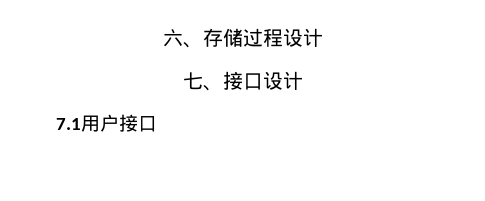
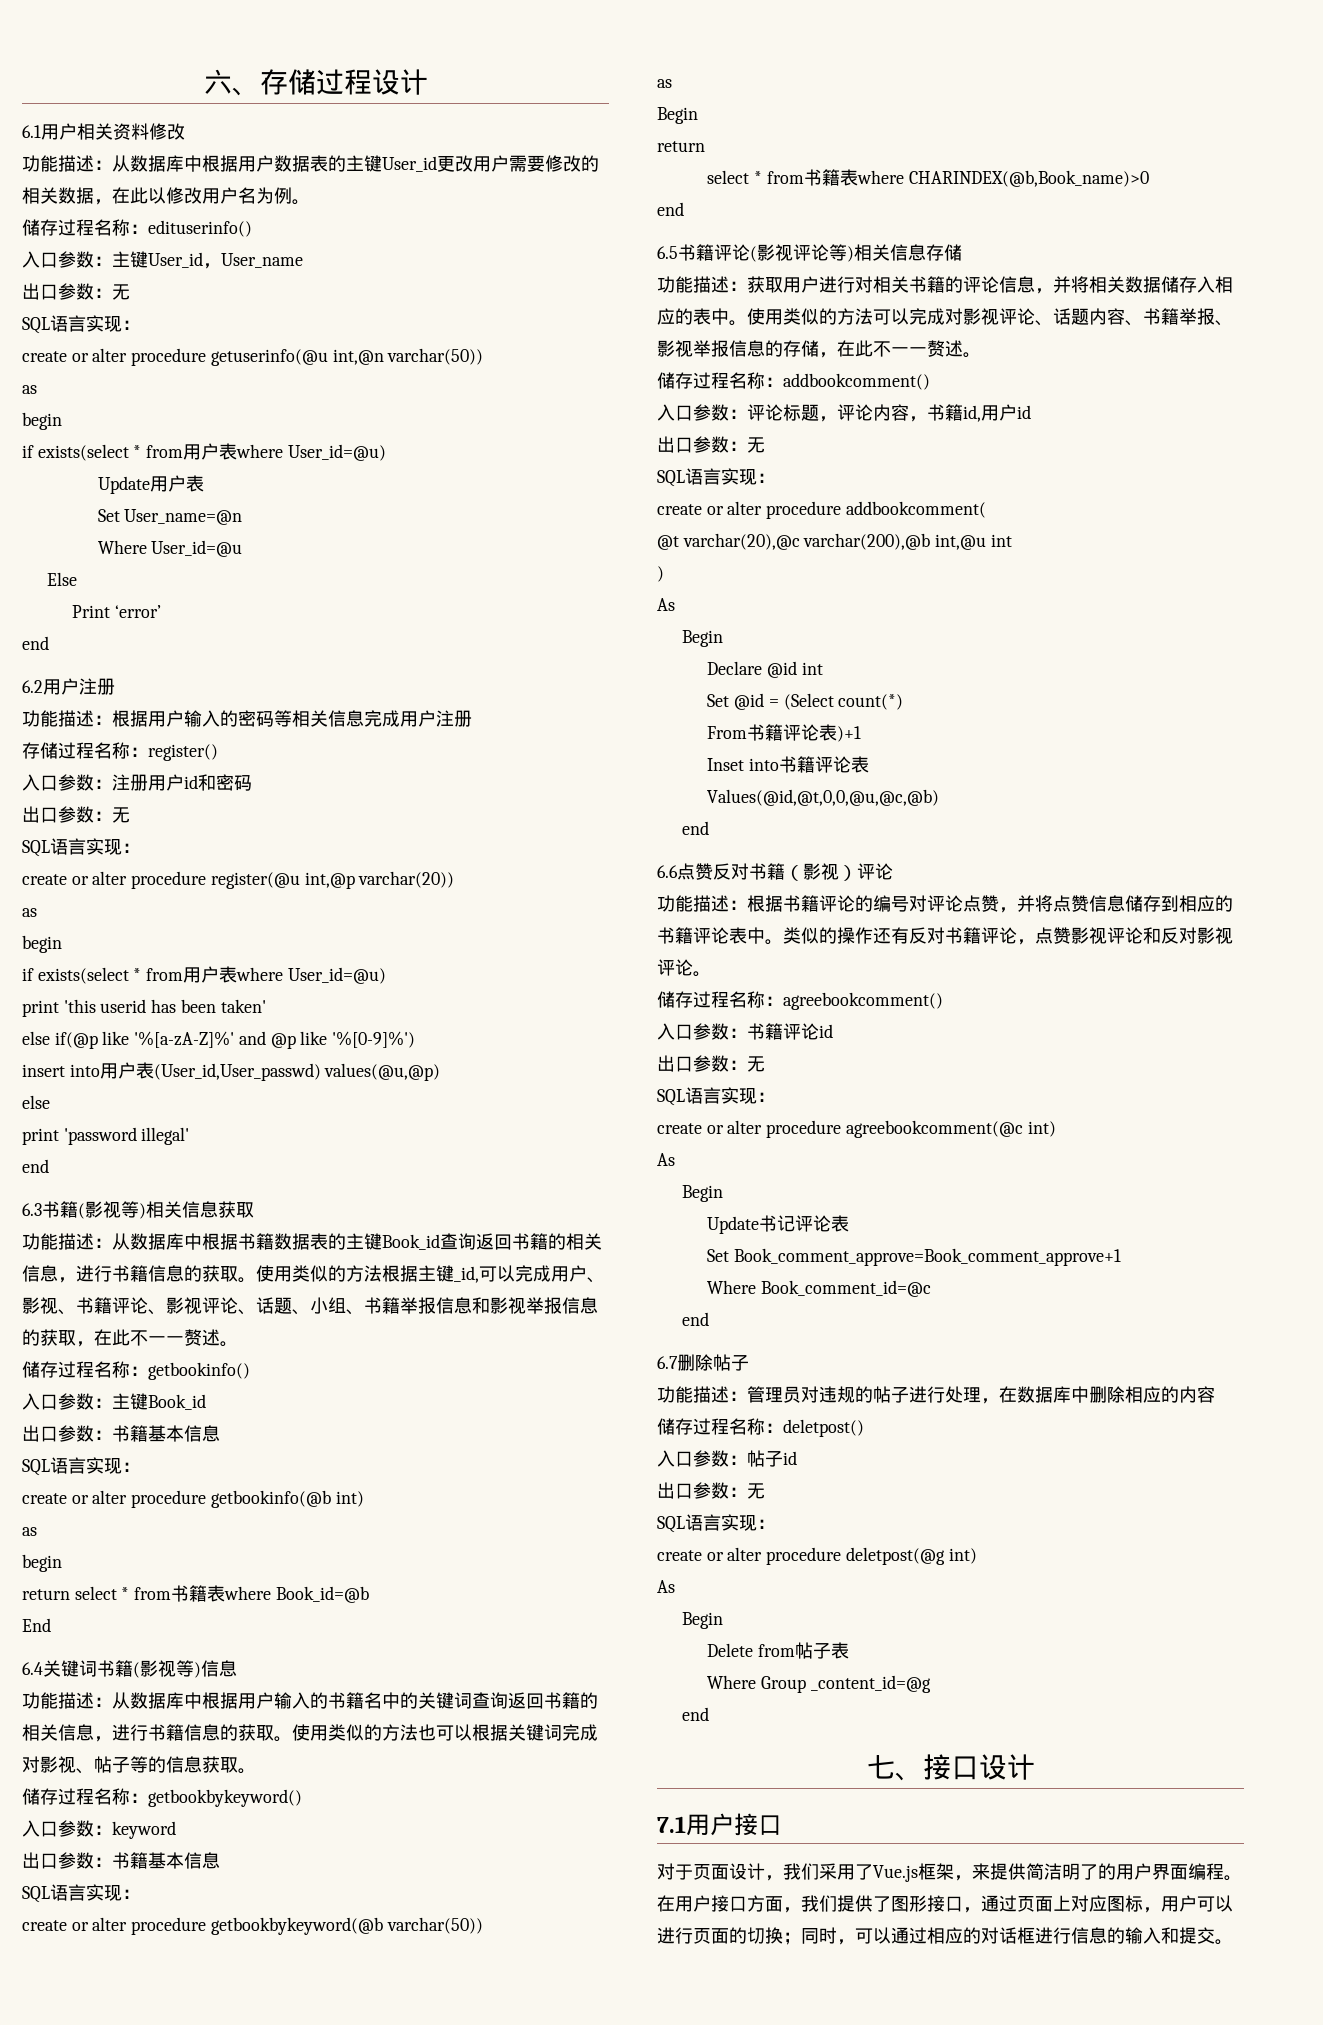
(323, 37) none -> [22,123,185,140] [22,155,599,172] [22,187,310,205] [22,219,252,237] [22,251,303,269] [22,283,130,300] [22,315,140,334] [22,348,484,366] [22,385,37,394] [22,412,62,430] [22,443,386,461] [97,475,204,494] [97,509,243,525] [97,540,243,557] [47,572,78,586] [72,605,162,618] [22,636,49,650] [22,678,115,695] [22,710,472,727] [22,742,218,761] [22,774,252,791] [22,806,130,823] [22,838,140,857] [22,871,455,889] [22,908,37,917] [22,935,62,953] [22,966,386,984] [22,999,266,1017] [22,1031,416,1049] [22,1062,441,1081] [22,1095,50,1109] [22,1127,190,1145] [22,1159,49,1173] [22,1201,254,1219] [22,1233,602,1250] [22,1265,605,1283] [22,1297,598,1315] [22,1329,238,1347] [22,1361,250,1380] [22,1393,206,1410] [22,1425,220,1442] [22,1457,140,1476] [22,1490,364,1508] [22,1527,37,1536] [22,1554,62,1572] [22,1585,369,1603] [22,1618,51,1632] [22,1660,237,1678] [22,1692,598,1709] [22,1724,598,1742] [22,1756,256,1774] [22,1788,302,1807] [22,1820,176,1839] [22,1852,220,1869] [22,1884,140,1903] [22,1917,483,1935] [657,79,672,88] [657,107,698,124] [657,141,705,152] [707,169,1149,187] [657,202,684,216] [657,244,962,262] [657,276,1233,294] [657,308,1233,326] [657,340,981,358] [657,372,930,390] [657,404,1031,422] [657,436,765,453] [657,468,775,487] [657,501,986,519] [657,533,1012,550] [657,566,664,582] [657,598,675,611] [682,630,724,647] [707,661,823,678] [707,693,904,710] [707,724,862,742] [707,756,870,773] [707,789,940,806] [682,821,710,835] [657,863,893,881] [657,895,1233,913] [657,927,1233,945] [657,959,711,977] [657,991,943,1010] [657,1023,833,1040] [657,1055,765,1072] [657,1087,775,1106] [657,1120,1056,1138] [657,1153,675,1166] [682,1185,724,1202] [707,1215,850,1234] [707,1248,1122,1266] [707,1280,932,1297] [682,1312,710,1326] [657,1354,749,1371] [657,1386,1215,1404] [657,1418,864,1437] [657,1450,797,1467] [657,1482,765,1499] [657,1514,775,1533] [657,1547,977,1565] [657,1580,675,1593] [682,1612,724,1629] [707,1642,850,1659] [707,1675,931,1693] [682,1707,710,1721] // 6.1用户相关资料修改 // 功能描述：从数据库中根据用户数据表的主键User_id更改用户需要修改的相关数据，在此以修改用户名为例。 // 储存过程名称：edituserinfo() // 入口参数：主键User_id，User_name // 出口参数：无 // SQL语言实现： // create or alter procedure getuserinfo(@u int,@n varchar(50)) // as // begin // if exists(select * from用户表where User_id=@u) // Update用户表 // Set User_name=@n // Where User_id=@u // Else // Print ‘error’ // end // 6.2用户注册 // 功能描述：根据用户输入的密码等相关信息完成用户注册 // 存储过程名称：register() // 入口参数：注册用户id和密码 // 出口参数：无 // SQL语言实现： // create or alter procedure register(@u int,@p varchar(20)) // as // begin // if exists(select * from用户表where User_id=@u) // print 'this userid has been taken' // else if(@p like '%[a-zA-Z]%' and @p like '%[0-9]%') // insert into用户表(User_id,User_passwd) values(@u,@p) // else // print 'password illegal' // end // 6.3书籍(影视等)相关信息获取 // 功能描述：从数据库中根据书籍数据表的主键Book_id查询返回书籍的相关信息，进行书籍信息的获取。使用类似的方法根据主键_id,可以完成用户、影视、书籍评论、影视评论、话题、小组、书籍举报信息和影视举报信息的获取，在此不一一赘述。 // 储存过程名称：getbookinfo() // 入口参数：主键Book_id // 出口参数：书籍基本信息 // SQL语言实现： // create or alter procedure getbookinfo(@b int) // as // begin // return select * from书籍表where Book_id=@b // End // 6.4关键词书籍(影视等)信息 // 功能描述：从数据库中根据用户输入的书籍名中的关键词查询返回书籍的相关信息，进行书籍信息的获取。使用类似的方法也可以根据关键词完成对影视、帖子等的信息获取。 // 储存过程名称：getbookbykeyword() // 入口参数：keyword // 出口参数：书籍基本信息 // SQL语言实现： // create or alter procedure getbookbykeyword(@b varchar(50)) // as // Begin // return // select * from书籍表where CHARINDEX(@b,Book_name)>0 // end // 6.5书籍评论(影视评论等)相关信息存储 // 功能描述：获取用户进行对相关书籍的评论信息，并将相关数据储存入相应的表中。使用类似的方法可以完成对影视评论、话题内容、书籍举报、影视举报信息的存储，在此不一一赘述。 // 储存过程名称：addbookcomment() // 入口参数：评论标题，评论内容，书籍id,用户id // 出口参数：无 // SQL语言实现： // create or alter procedure addbookcomment( // @t varchar(20),@c varchar(200),@b int,@u int // ) // As // Begin // Declare @id int // Set @id = (Select count(*) // From书籍评论表)+1 // Inset into书籍评论表 // Values(@id,@t,0,0,@u,@c,@b) // end // 6.6点赞反对书籍（影视）评论 // 功能描述：根据书籍评论的编号对评论点赞，并将点赞信息储存到相应的书籍评论表中。类似的操作还有反对书籍评论，点赞影视评论和反对影视评论。 // 储存过程名称：agreebookcomment() // 入口参数：书籍评论id // 出口参数：无 // SQL语言实现： // create or alter procedure agreebookcomment(@c int) // As // Begin // Update书记评论表 // Set Book_comment_approve=Book_comment_approve+1 // Where Book_comment_id=@c // end // 6.7删除帖子 // 功能描述：管理员对违规的帖子进行处理，在数据库中删除相应的内容 // 储存过程名称：deletpost() // 入口参数：帖子id // 出口参数：无 // SQL语言实现： // create or alter procedure deletpost(@g int) // As // Begin // Delete from帖子表 // Where Group _content_id=@g // end
(157, 124) none -> [657,1863,1242,1882] [657,1895,1233,1913] [657,1927,1233,1945] // 对于页面设计，我们采用了Vue.js框架，来提供简洁明了的用户界面编程。在用户接口方面，我们提供了图形接口，通过页面上对应图标，用户可以进行页面的切换；同时，可以通过相应的对话框进行信息的输入和提交。

